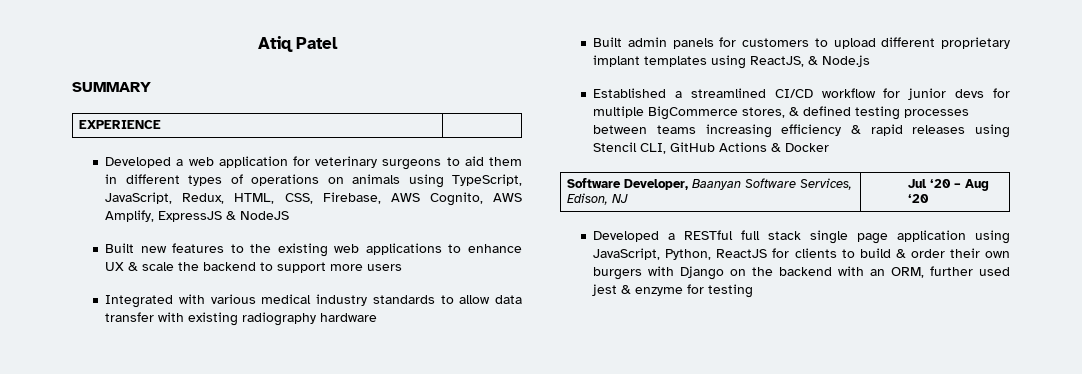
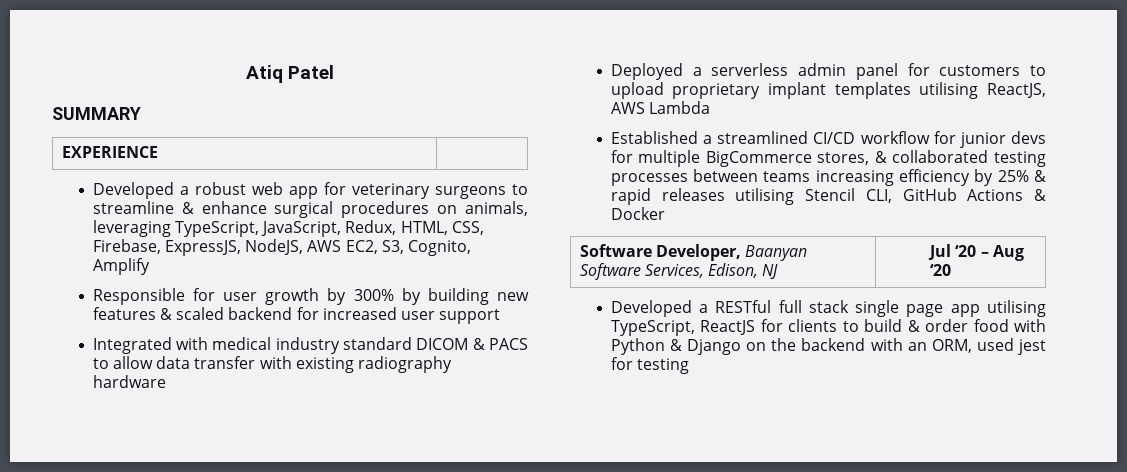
[188,156,288,168] web application -> [194,182,318,199] robust web app
[464,156,522,166] [105,174,444,188] aid them in different types of operations on animals using -> [92,201,528,218] [92,220,171,237] streamline & enhance surgical procedures on animals, leveraging
[390,192,522,206] [105,210,290,222] [105,243,522,257] [105,262,274,271] AWS Cognito, AWS Amplify, ExpressJS & NodeJS // Built new features to the existing web applications to enhance UX & scale the backend to -> [165,239,471,256] [92,258,150,275] [92,288,529,305] [92,307,435,320] ExpressJS, NodeJS, AWS EC2, S3, Cognito, Amplify // Responsible for user growth by 300% by building new features & scaled backend for increased user
[330,264,403,271] more users -> (501, 316) none
[210,294,256,304] various -> (209, 343) none
[372,295,435,304] standards -> [343,337,528,350] standard DICOM & PACS
[593,37,714,49] Built admin panels -> [610,63,898,80] Deployed a serverless admin panel
[881,37,936,47] different -> (664, 90) none
[711,55,871,69] using ReactJS, & Node.js -> [919,82,1046,99] [610,101,711,114] utilising ReactJS, AWS Lambda
[803,106,852,116] defined -> [892,150,989,163] collaborated
(842, 130) none -> [974,169,1029,186] by 25%
[975,124,1010,138] using -> [735,188,795,205] utilising
[897,230,1010,244] [593,248,712,260] application using JavaScript, Python, -> [950,300,1046,317] [610,320,695,336] app utilising TypeScript,
[949,248,1010,258] [593,266,675,280] their own burgers with -> [973,319,1046,332] [610,338,682,355] food with Python &
[930,266,974,276] further -> (972, 346) none
[621,285,684,296] & enzyme -> (1046, 347) none

